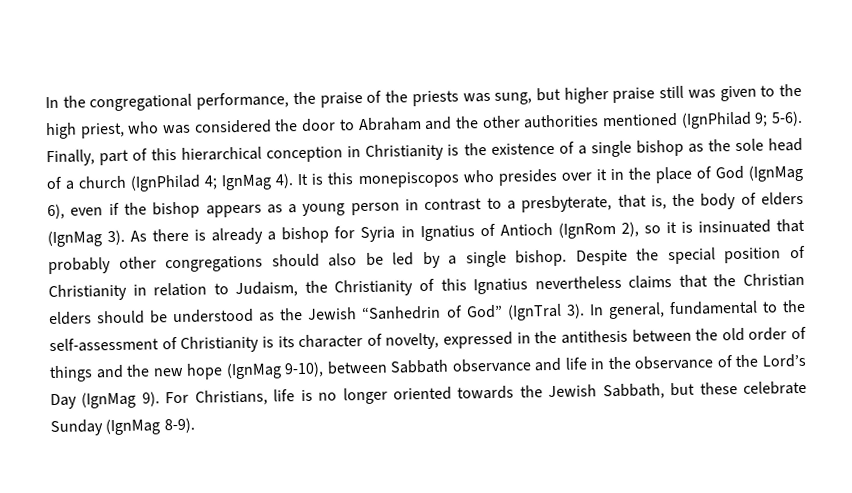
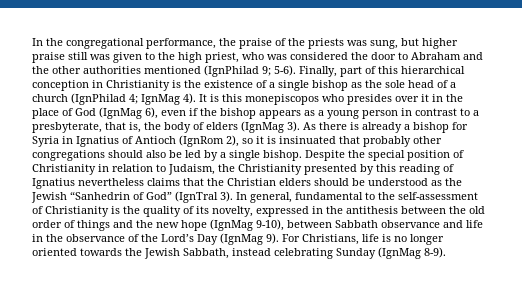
[419,278,467,292] of this -> [304,164,454,175] presented by this reading of
[277,333,383,349] its character of -> [123,206,209,217] the quality of its
[670,380,807,397] but these celebrate -> [232,248,333,259] instead celebrating

